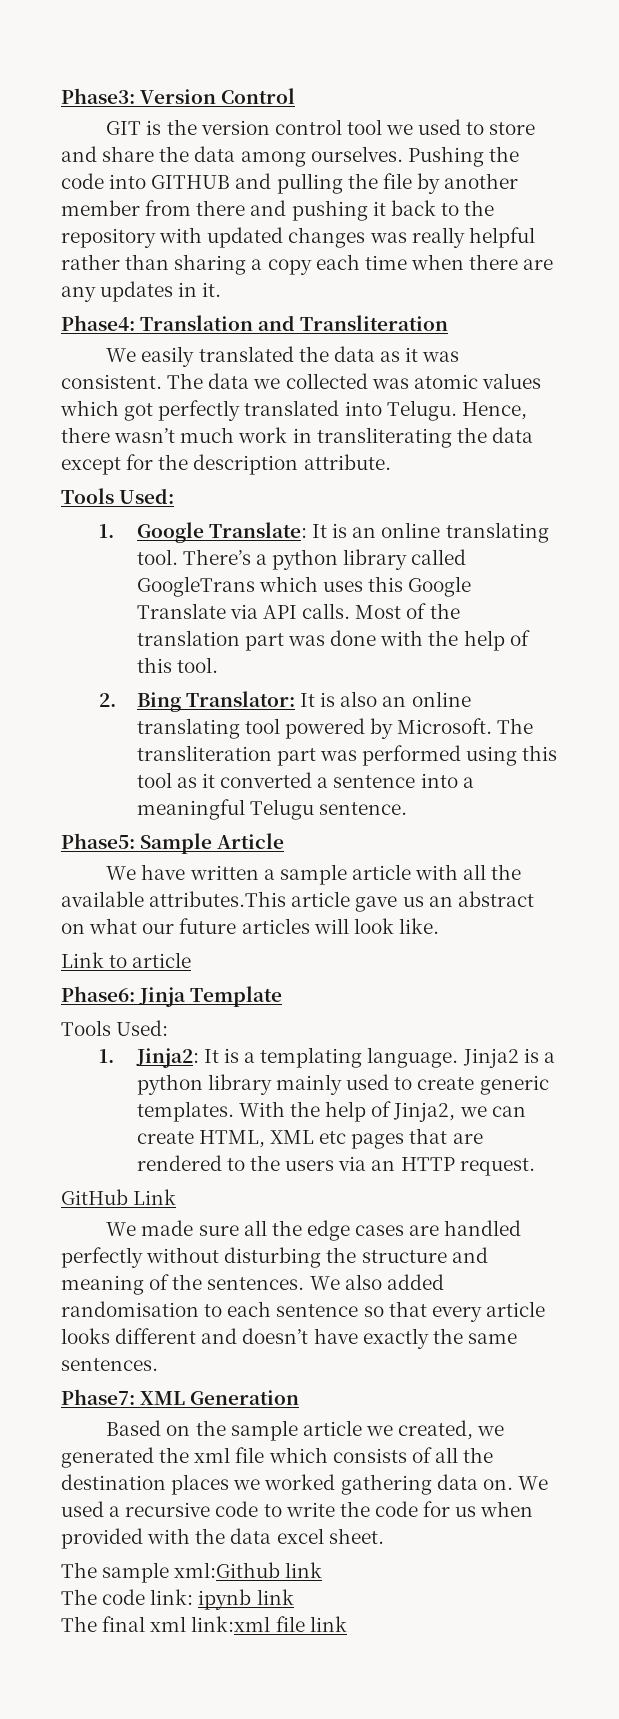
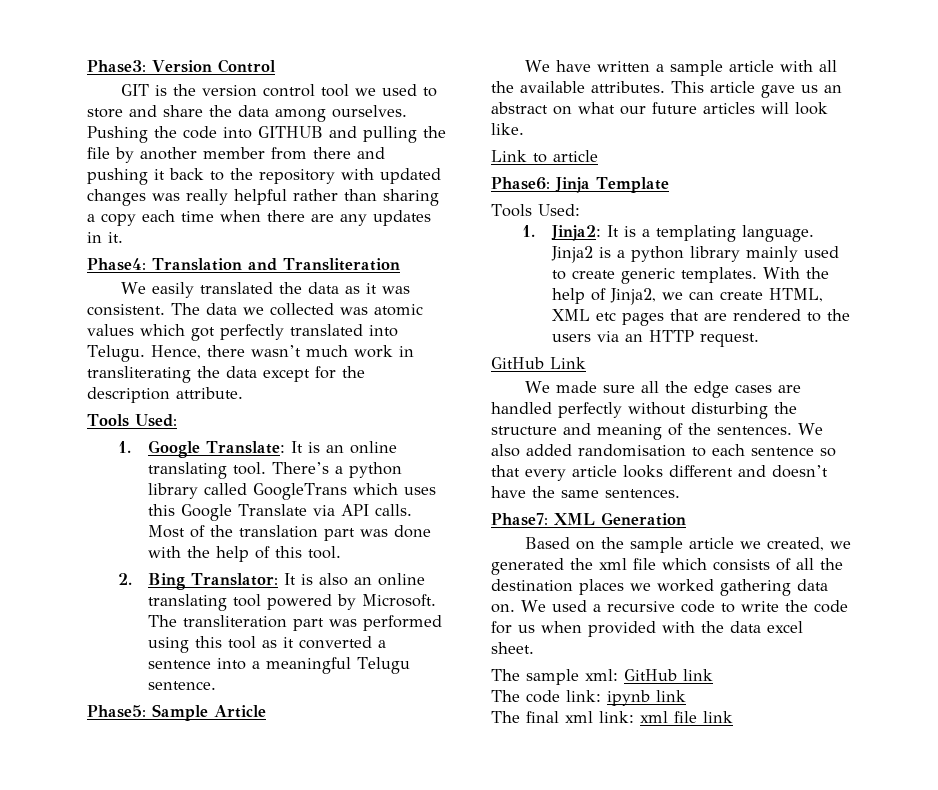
[149,891,287,907] attributes.This -> [591,81,704,93] attributes. This
[362,1328,429,1349] exactly -> (526, 492) none
[174,1562,281,1578] xml:Github -> [585,669,677,681] xml: GitHub
[191,1616,271,1632] link:xml -> [599,711,668,723] link: xml

